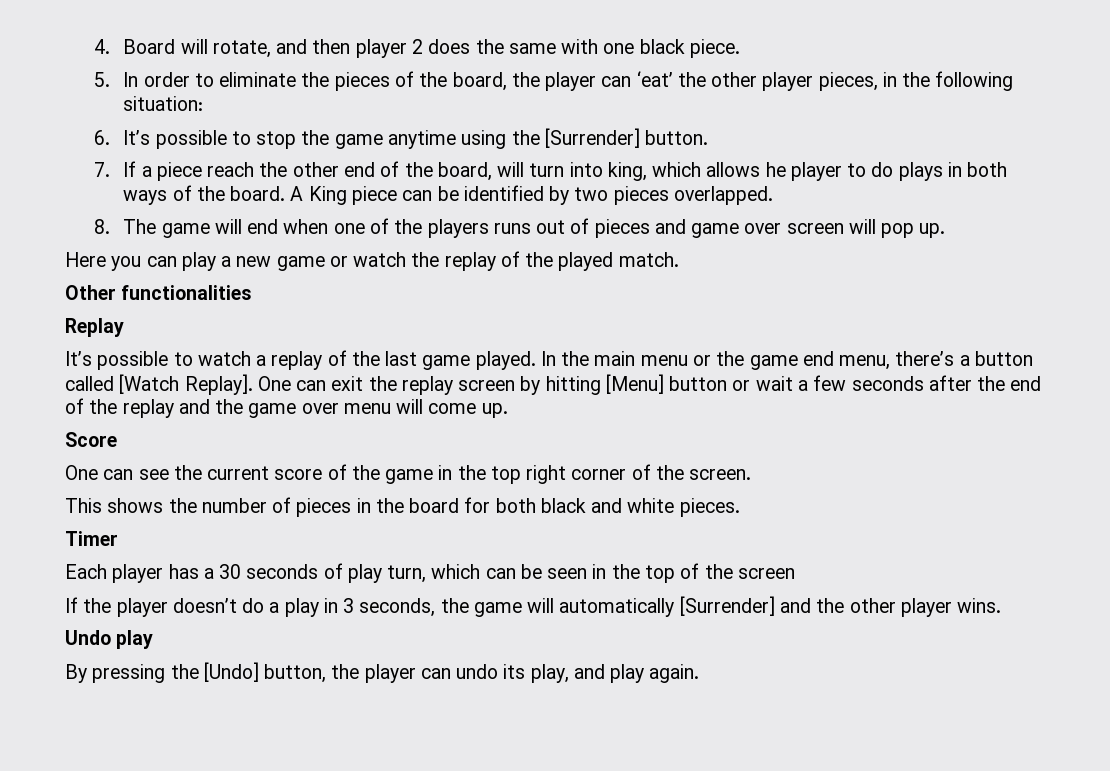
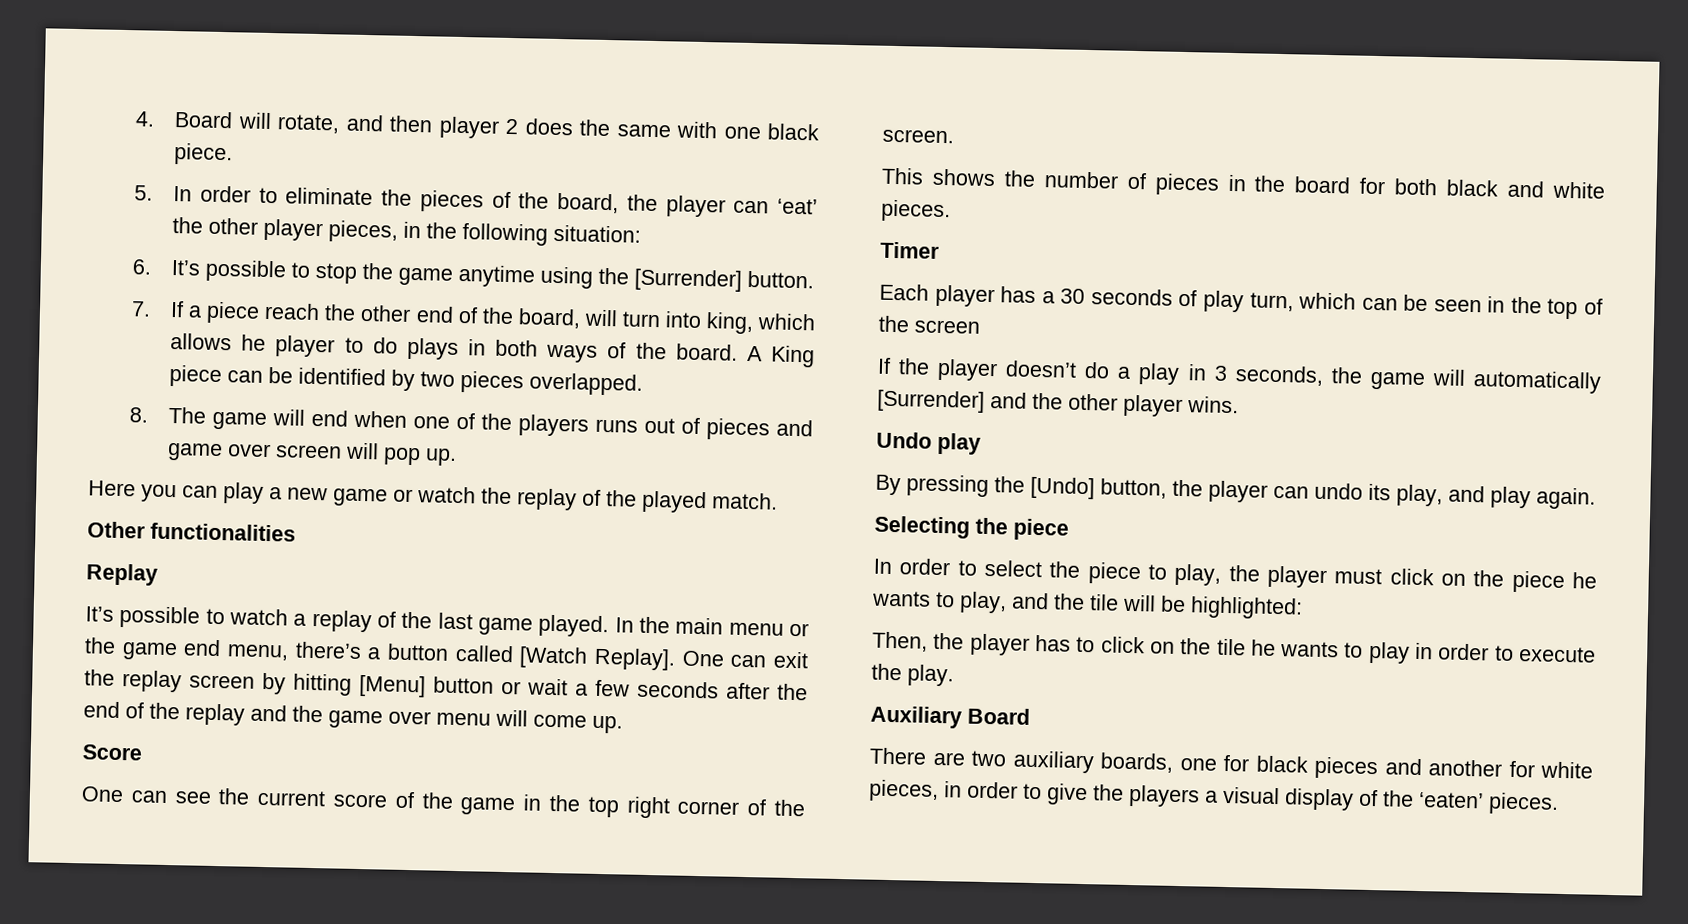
(700, 673) none -> [874,515,1069,541] [873,558,1597,593] [872,590,1303,620] [872,631,1596,664] [871,663,954,687] [870,705,1030,729] [869,747,1593,780] [868,779,1559,815] // Selecting the piece // In order to select the piece to play, the player must click on the piece he wants to play, and the tile will be highlighted: // Then, the player has to click on the tile he wants to play in order to execute the play. // Auxiliary Board // There are two auxiliary boards, one for black pieces and another for white pieces, in order to give the players a visual display of the ‘eaten’ pieces.

